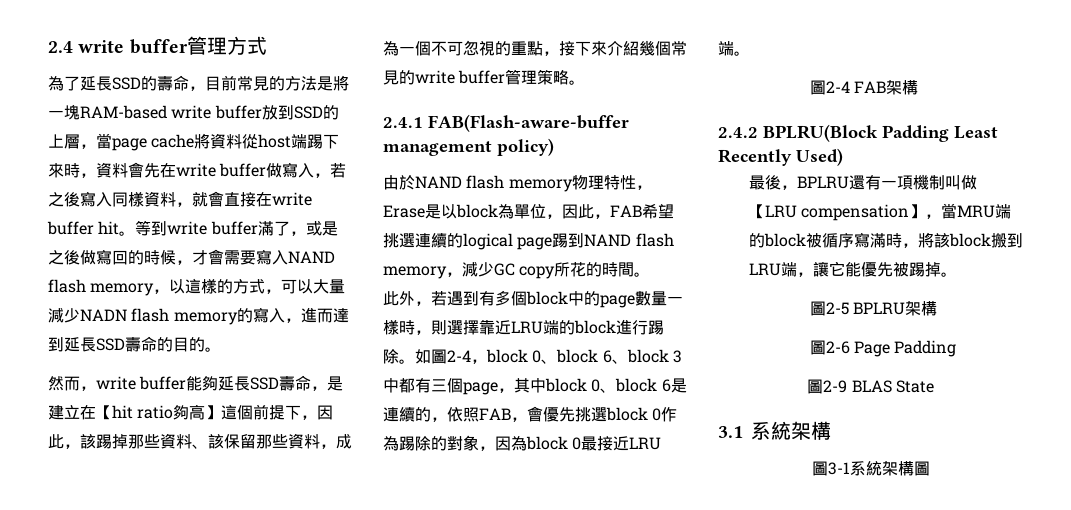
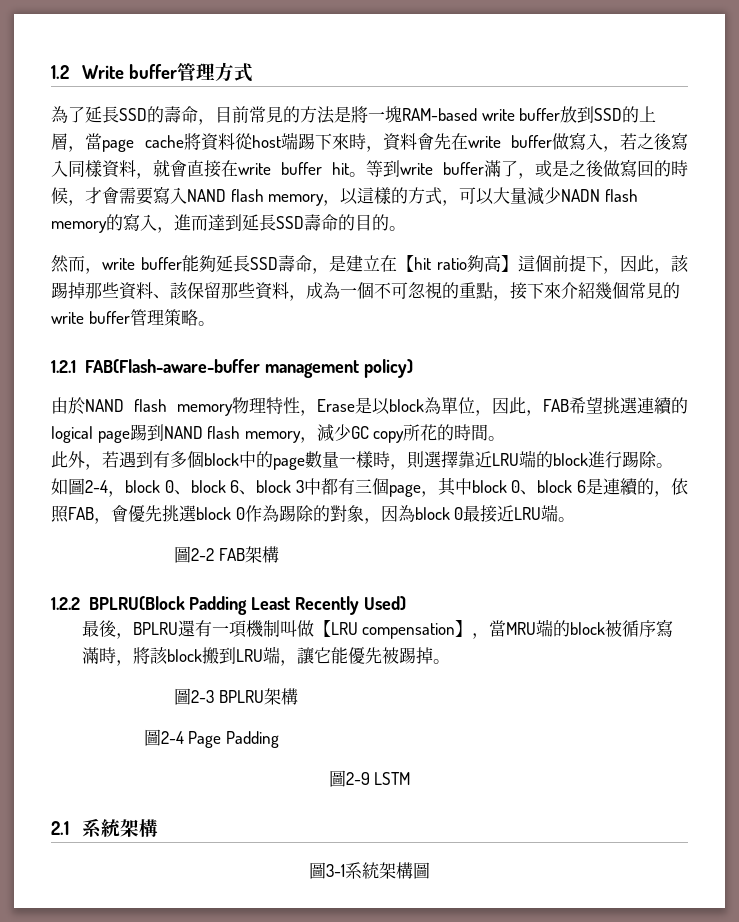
[48,40,125,53] 2.4 write -> [51,65,124,79] 1.2 Write
[383,117,423,128] 2.4.1 -> [51,360,76,373] 1.2.1
[825,81,850,93] 2-4 -> [191,548,215,561] 2-2
[718,127,758,138] 2.4.2 -> [51,597,80,610] 1.2.2
[825,302,849,315] 2-5 -> [191,690,215,703] 2-3
[825,341,850,354] 2-6 -> [160,731,184,744] 2-4
[851,380,934,393] [718,426,743,438] BLAS State // 3.1 -> [374,772,411,785] [51,821,69,835] LSTM // 2.1

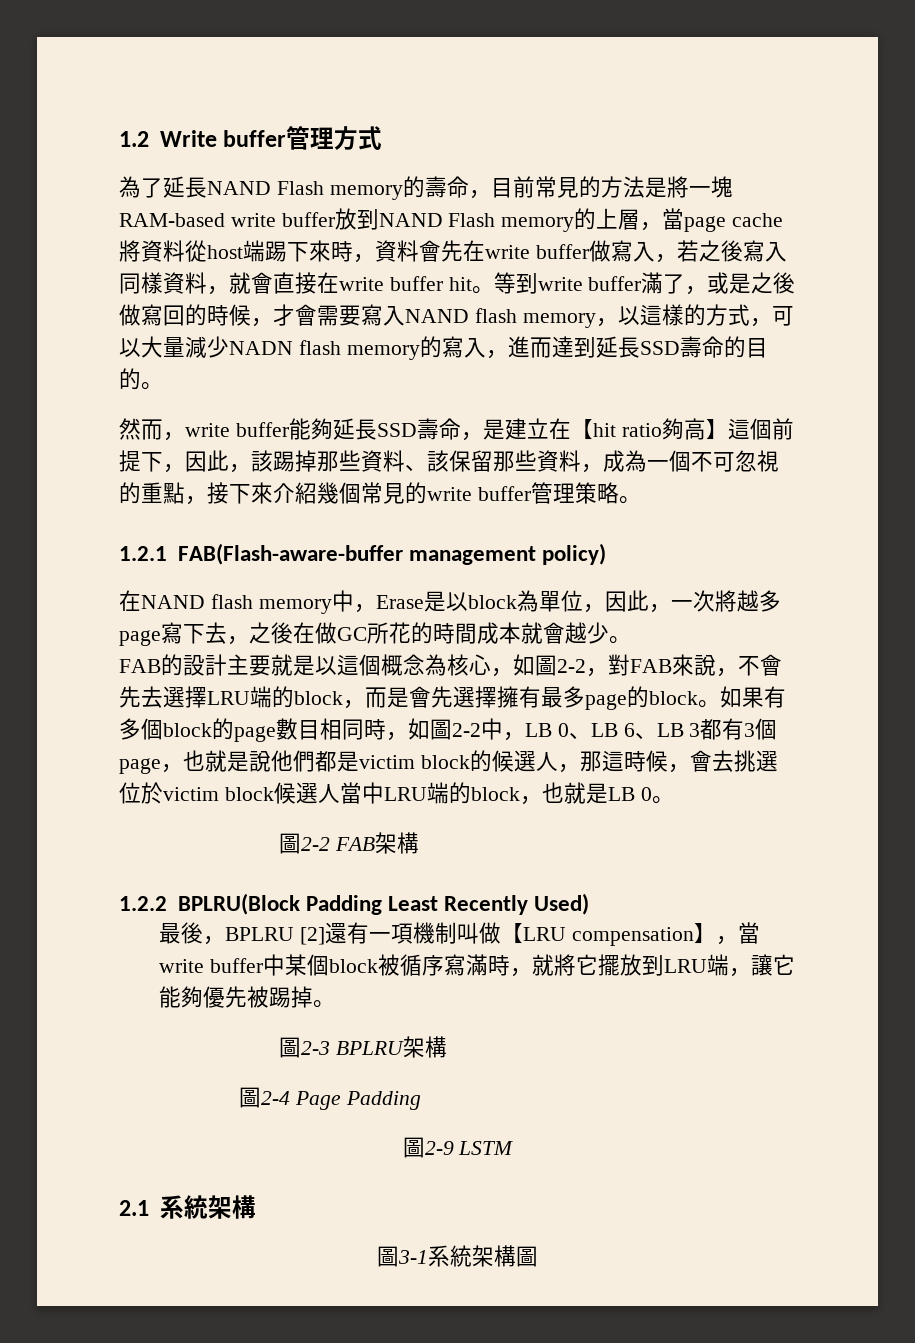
[119,108,147,121] SSD -> [207,181,403,200] NAND Flash memory
[594,108,623,121] SSD -> [378,213,575,232] NAND Flash memory
[51,397,301,416] 由於NAND flash memory物理特性 -> [119,590,354,614] 在NAND flash memory中
[543,396,688,415] [51,424,506,443] [51,451,153,470] FAB希望挑選連續的logical page踢到NAND flash memory，減少GC copy所花的時間。 // 此外，若遇到 -> [670,590,781,612] [119,622,631,646] [119,654,782,677] [119,686,764,710] 一次將越多page寫下去，之後在做GC所花的時間成本就會越少。 // FAB的設計主要就是以這個概念為核心，如圖2-2，對FAB來說，不會先去選擇LRU端的block，而是會先選擇擁有最多page的block。如果
[239,451,256,468] 中 -> (212, 730) none
[322,450,673,470] [51,477,688,497] [51,504,559,524] 量一樣時，則選擇靠近LRU端的block進行踢除。如圖2-4，block 0、block 6、block 3中都有三個page，其中block 0、block 6是連續的，依照FAB，會優先挑選block 0作為踢除的對象，因為block 0最接近LRU端 -> [298,718,778,741] [119,750,778,774] [119,782,652,805] 目相同時，如圖2-2中，LB 0、LB 6、LB 3都有3個page，也就是說他們都是victim block的候選人，那這時候，會去挑選位於victim block候選人當中LRU端的block，也就是LB 0
(178, 628) none -> [299,927,325,945] [2]
[506,619,571,637] MRU端的 -> [158,954,329,976] write buffer中某個
[132,647,219,665] 將該block搬 -> [531,954,642,976] 就將它擺放
(348, 655) none -> [180,986,203,1008] 夠

